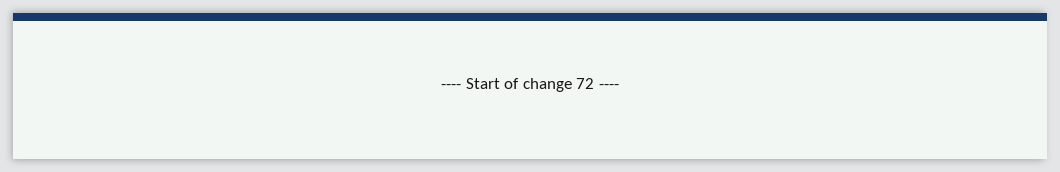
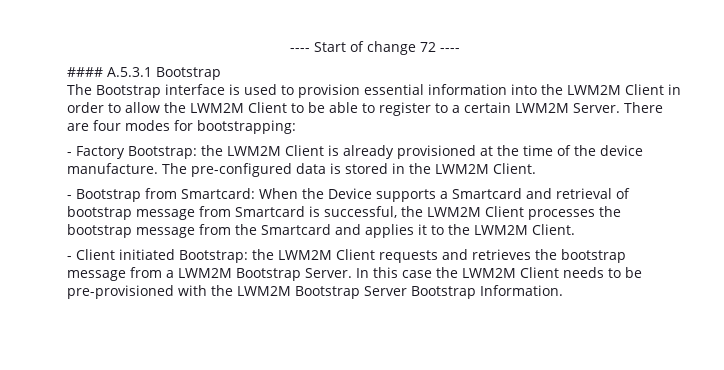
(619, 86) none -> [67,67,221,80] [67,84,681,98] [67,102,663,116] [67,120,296,134] [67,145,643,159] [67,163,536,177] [67,188,630,202] [67,206,621,220] [67,224,575,238] [67,249,626,263] [67,267,642,281] [67,285,563,299] // #### A.5.3.1 Bootstrap // The Bootstrap interface is used to provision essential information into the LWM2M Client in order to allow the LWM2M Client to be able to register to a certain LWM2M Server. There are four modes for bootstrapping: // - Factory Bootstrap: the LWM2M Client is already provisioned at the time of the device manufacture. The pre-configured data is stored in the LWM2M Client. // - Bootstrap from Smartcard: When the Device supports a Smartcard and retrieval of bootstrap message from Smartcard is successful, the LWM2M Client processes the bootstrap message from the Smartcard and applies it to the LWM2M Client. // - Client initiated Bootstrap: the LWM2M Client requests and retrieves the bootstrap message from a LWM2M Bootstrap Server. In this case the LWM2M Client needs to be pre-provisioned with the LWM2M Bootstrap Server Bootstrap Information.

